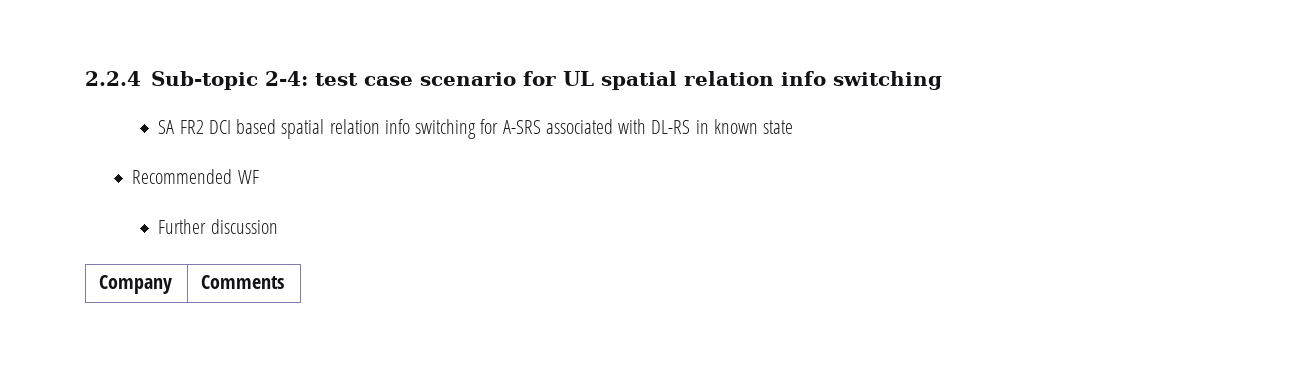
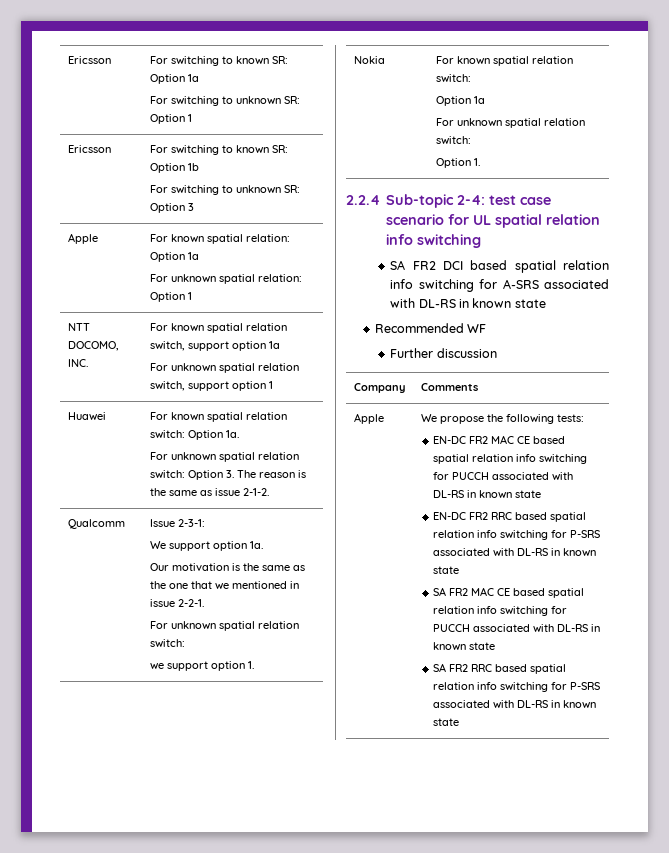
(85, 78) none -> [67,56,111,64] [149,56,288,66] [149,74,199,84] [149,96,300,106] [149,114,192,124] [67,145,111,153] [149,145,288,155] [149,163,199,173] [149,185,300,195] [149,203,194,213] [67,233,98,244] [149,234,290,244] [149,252,199,262] [149,274,302,284] [149,292,192,302] [67,323,90,331] [67,341,119,351] [67,359,88,367] [149,323,287,333] [149,341,280,351] [149,363,299,373] [149,381,273,391] [67,412,106,420] [149,412,287,422] [149,430,239,440] [149,452,299,462] [149,470,306,480] [149,488,269,496] [67,519,125,529] [149,519,205,527] [149,541,263,551] [149,563,305,571] [149,581,299,589] [149,599,204,607] [149,621,299,631] [149,639,185,647] [149,661,254,671] [353,56,385,64] [435,56,573,66] [435,74,471,82] [435,96,485,106] [435,118,585,128] [435,136,471,144] [435,158,480,168] Ericsson | For switching to known SR: Option 1a // For switching to unknown SR: Option 1 // Ericsson | For switching to known SR: Option 1b // For switching to unknown SR: Option 3 // Apple | For known spatial relation: Option 1a // For unknown spatial relation: Option 1 // NTT DOCOMO, INC. | For known spatial relation switch, support option 1a // For unknown spatial relation switch, support option 1 // Huawei | For known spatial relation switch: Option 1a. // For unknown spatial relation switch: Option 3. The reason is the same as issue 2-1-2. // Qualcomm | Issue 2-3-1: // We support option 1a. // Our motivation is the same as the one that we mentioned in issue 2-2-1. // For unknown spatial relation switch: // we support option 1. // Nokia | For known spatial relation switch: // Option 1a // For unknown spatial relation switch: // Option 1. //
(285, 282) none -> [353,413,384,424] [420,414,584,424] [432,435,565,444] [432,454,587,464] [432,472,573,480] [432,490,541,498] [432,512,586,522] [432,530,600,540] [432,548,596,556] [432,566,459,574] [432,587,584,598] [432,606,567,616] [432,624,600,632] [432,642,495,650] [432,663,566,674] [432,682,600,692] [432,700,596,708] [432,718,459,726] // Apple | We propose the following tests: // EN-DC FR2 MAC CE based spatial relation info switching for PUCCH associated with DL-RS in known state // EN-DC FR2 RRC based spatial relation info switching for P-SRS associated with DL-RS in known state // SA FR2 MAC CE based spatial relation info switching for PUCCH associated with DL-RS in known state // SA FR2 RRC based spatial relation info switching for P-SRS associated with DL-RS in known state

